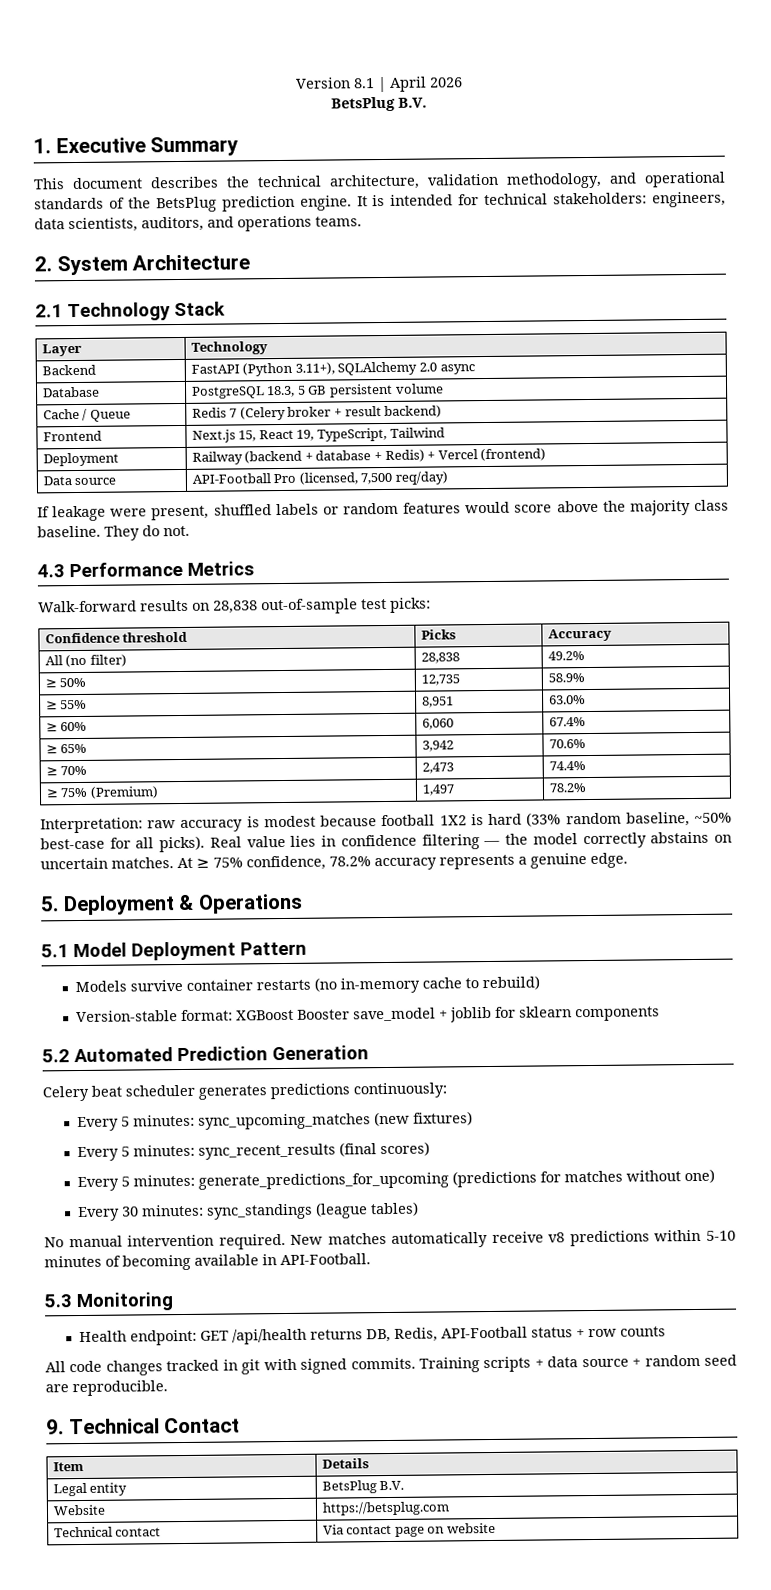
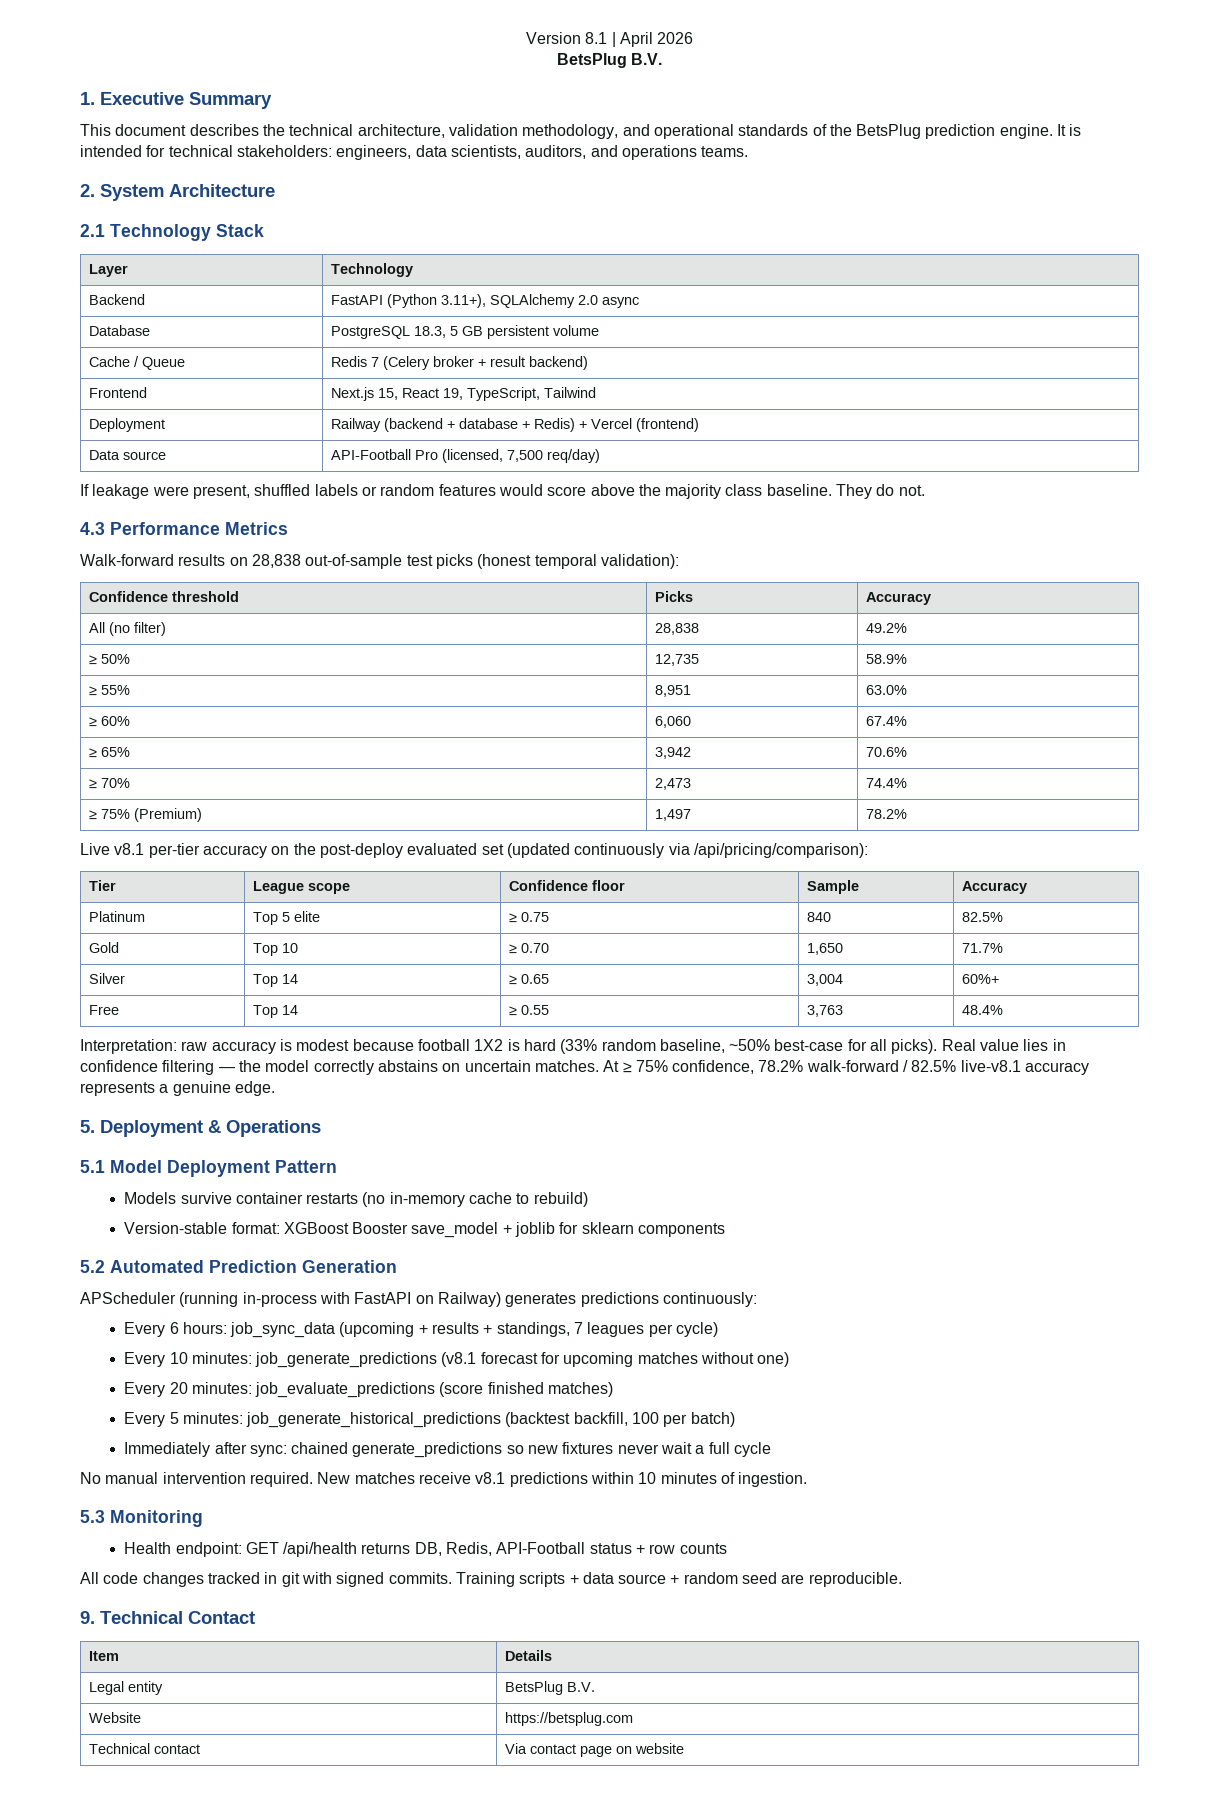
[390,597,431,613] picks: -> [435,554,679,569] picks (honest temporal validation):
(586, 788) none -> [80,843,868,858] [89,880,117,891] [253,881,351,894] [509,880,626,891] [807,880,860,894] [962,881,1028,894] [89,911,146,922] [253,911,321,925] [509,912,550,923] [807,912,832,922] [962,912,1004,922] [89,942,120,953] [253,943,299,956] [509,943,550,954] [807,943,844,955] [962,943,1004,953] [89,973,126,984] [253,974,299,987] [509,974,550,985] [807,974,844,986] [962,974,1000,984] [89,1005,120,1015] [253,1005,299,1018] [509,1005,550,1016] [807,1005,844,1017] [962,1005,1004,1015] // Live v8.1 per-tier accuracy on the post-deploy evaluated set (updated continuously via /api/pricing/comparison): // Tier | League scope | Confidence floor | Sample | Accuracy // Platinum | Top 5 elite | ≥ 0.75 | 840 | 82.5% // Gold | Top 10 | ≥ 0.70 | 1,650 | 71.7% // Silver | Top 14 | ≥ 0.65 | 3,004 | 60%+ // Free | Top 14 | ≥ 0.55 | 3,763 | 48.4%
(371, 861) none -> [806,1060,1021,1072] walk-forward / 82.5% live-v8.1
[42,1082,447,1102] [77,1111,474,1132] [77,1141,431,1162] [77,1168,716,1192] [78,1201,420,1222] Celery beat scheduler generates predictions continuously: // Every 5 minutes: sync_upcoming_matches (new fixtures) // Every 5 minutes: sync_recent_results (final scores) // Every 5 minutes: generate_predictions_for_upcoming (predictions for matches without one) // Every 30 minutes: sync_standings (league tables) -> [80,1292,757,1307] [124,1322,719,1338] [124,1352,790,1368] [124,1382,614,1398] [124,1412,735,1428] [124,1442,772,1458] APScheduler (running in-process with FastAPI on Railway) generates predictions continuously: // Every 6 hours: job_sync_data (upcoming + results + standings, 7 leagues per cycle) // Every 10 minutes: job_generate_predictions (v8.1 forecast for upcoming matches without one) // Every 20 minutes: job_evaluate_predictions (score finished matches) // Every 5 minutes: job_generate_historical_predictions (backtest backfill, 100 per batch) // Immediately after sync: chained generate_predictions so new fixtures never wait a full cycle
[391,1231,566,1248] automatically receive v8 -> [418,1472,506,1484] receive v8.1
[705,1230,736,1241] 5-10 -> [638,1472,657,1484] 10
[122,1253,371,1271] becoming available in API-Football. -> [738,1472,808,1487] ingestion.

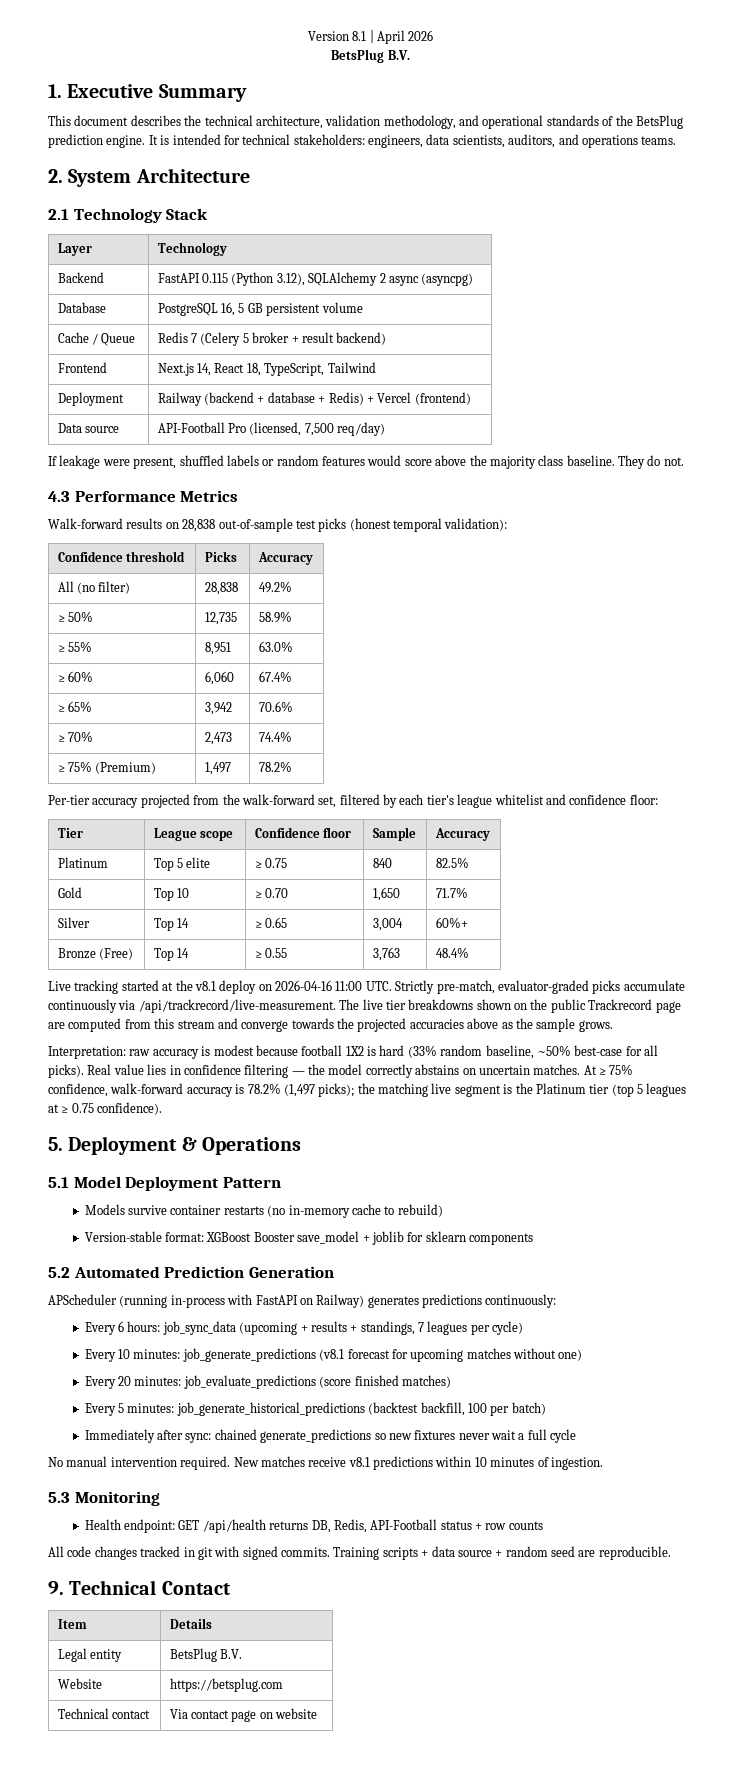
[387,294,599,308] (Python 3.11+), SQLAlchemy 2.0 -> [202,272,386,286] 0.115 (Python 3.12), SQLAlchemy 2
(640, 302) none -> [421,273,474,286] (asyncpg)
[414,326,447,338] 18.3, -> [221,302,236,316] 16,
(431, 363) none -> [242,333,249,343] 5
[378,388,464,400] 15, React 19, -> [197,363,261,376] 14, React 18,
[80,843,868,858] Live v8.1 per-tier accuracy on the post-deploy evaluated set (updated continuously via /api/pricing/comparison): -> [48,794,658,808] Per-tier accuracy projected from the walk-forward set, filtered by each tier's league whitelist and confidence floor:
[89,1005,120,1015] Free -> [57,948,134,960] Bronze (Free)
(1004, 1010) none -> [48,980,685,994] [48,999,681,1013] [48,1018,613,1032] // Live tracking started at the v8.1 deploy on 2026-04-16 11:00 UTC. Strictly pre-match, evaluator-graded picks accumulate continuously via /api/trackrecord/live-measurement. The live tier breakdowns shown on the public Trackrecord page are computed from this stream and converge towards the projected accuracies above as the sample grows.
[758,1060,1090,1075] [80,1081,275,1096] 78.2% walk-forward / 82.5% live-v8.1 accuracy represents a genuine edge. -> [110,1083,687,1097] [48,1102,163,1115] walk-forward accuracy is 78.2% (1,497 picks); the matching live segment is the Platinum tier (top 5 leagues at ≥ 0.75 confidence).

